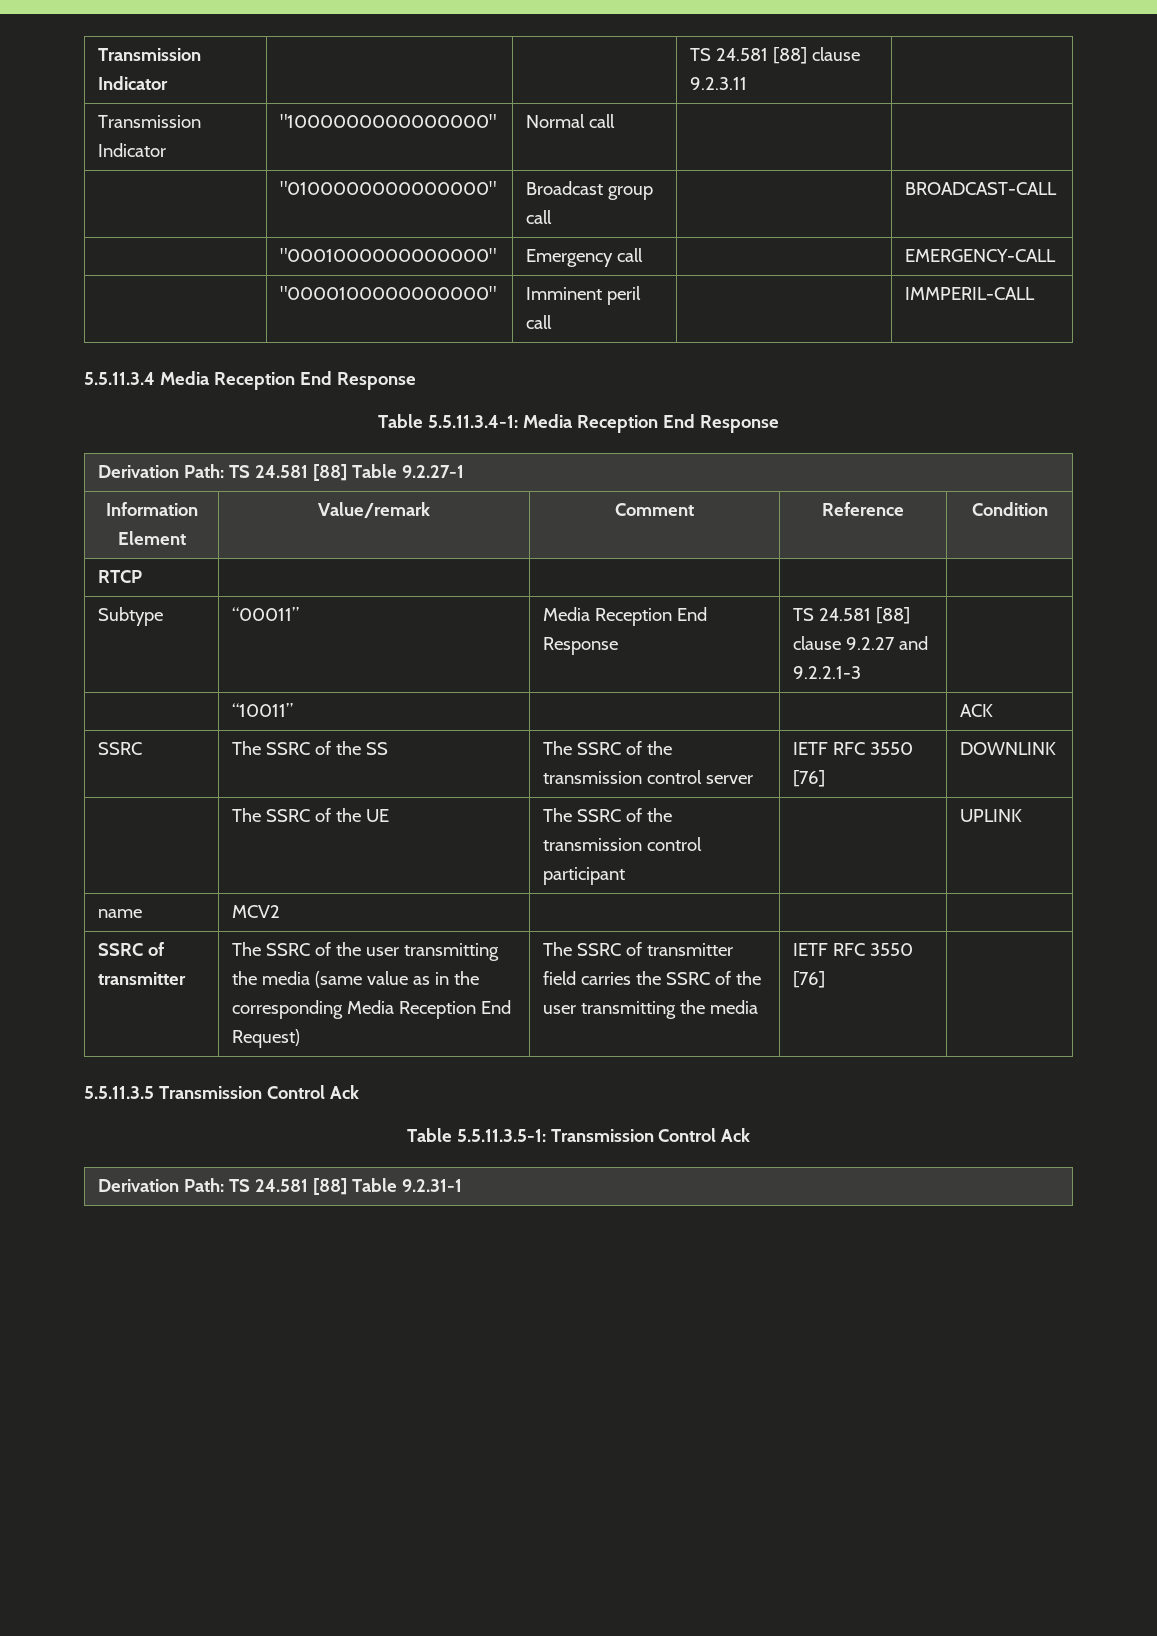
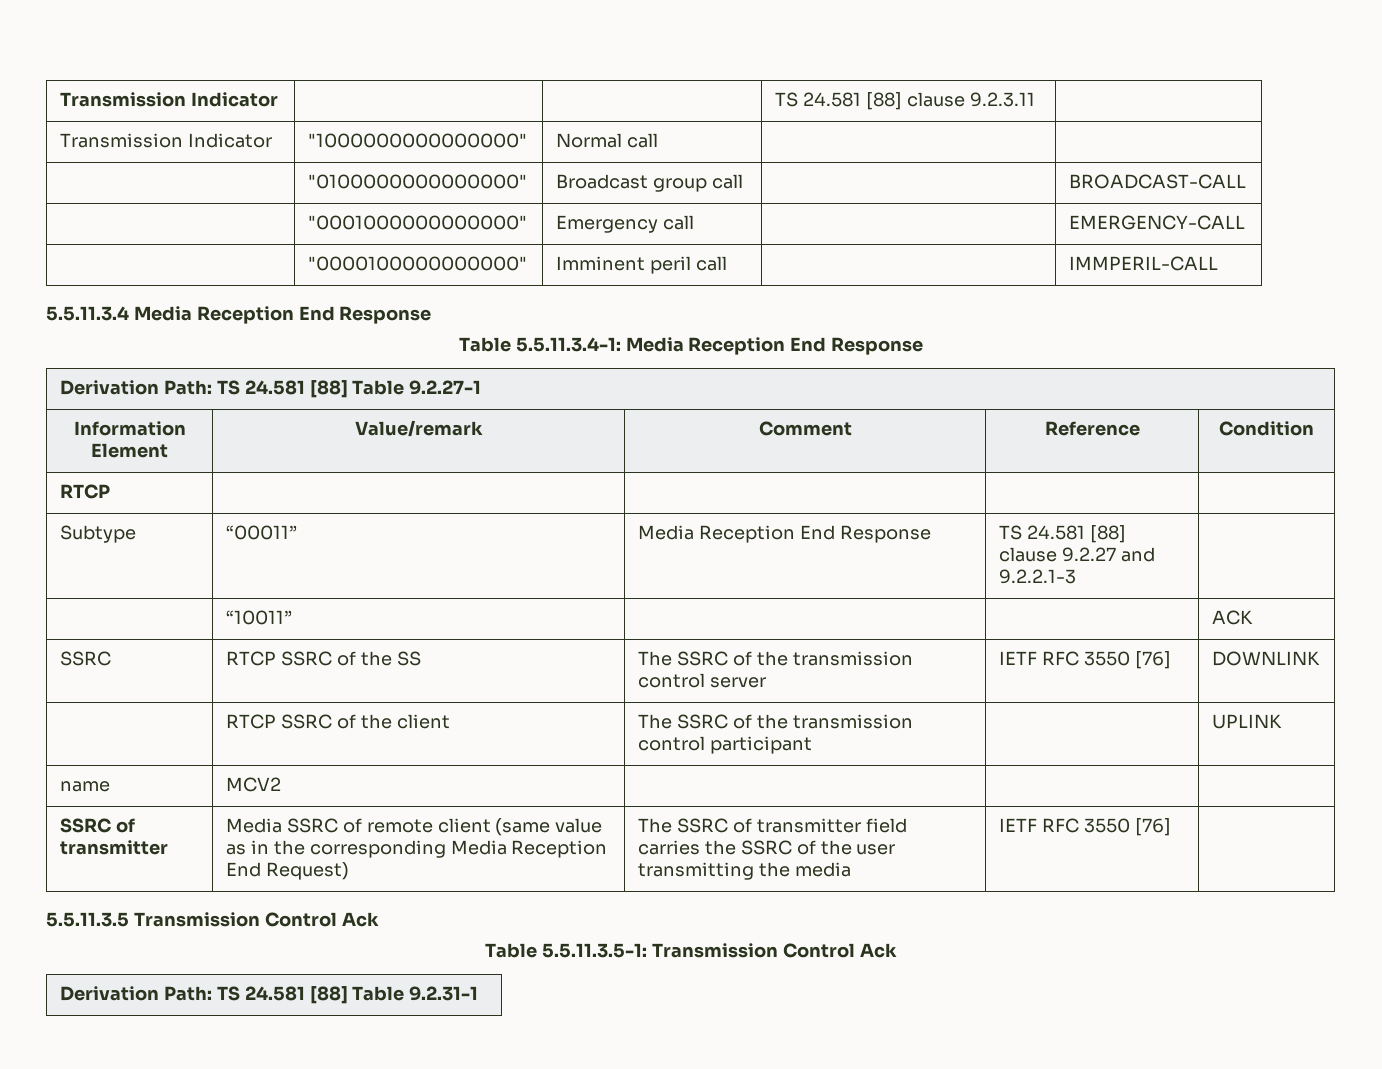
[232,741,262,755] The -> [226,651,277,666] RTCP
[232,808,390,822] The SSRC of the UE -> [226,714,450,729] RTCP SSRC of the client
[232,942,500,961] [232,971,311,985] The SSRC of the user transmitting the media -> [226,818,491,833] Media SSRC of remote client

